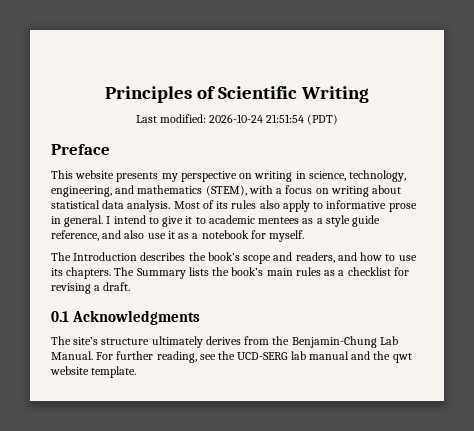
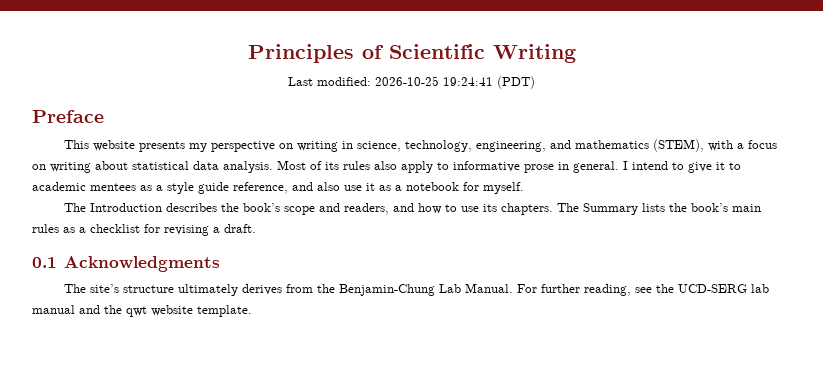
[209,114,305,123] 2026-10-24 21:51:54 -> [375,76,493,86] 2026-10-25 19:24:41

